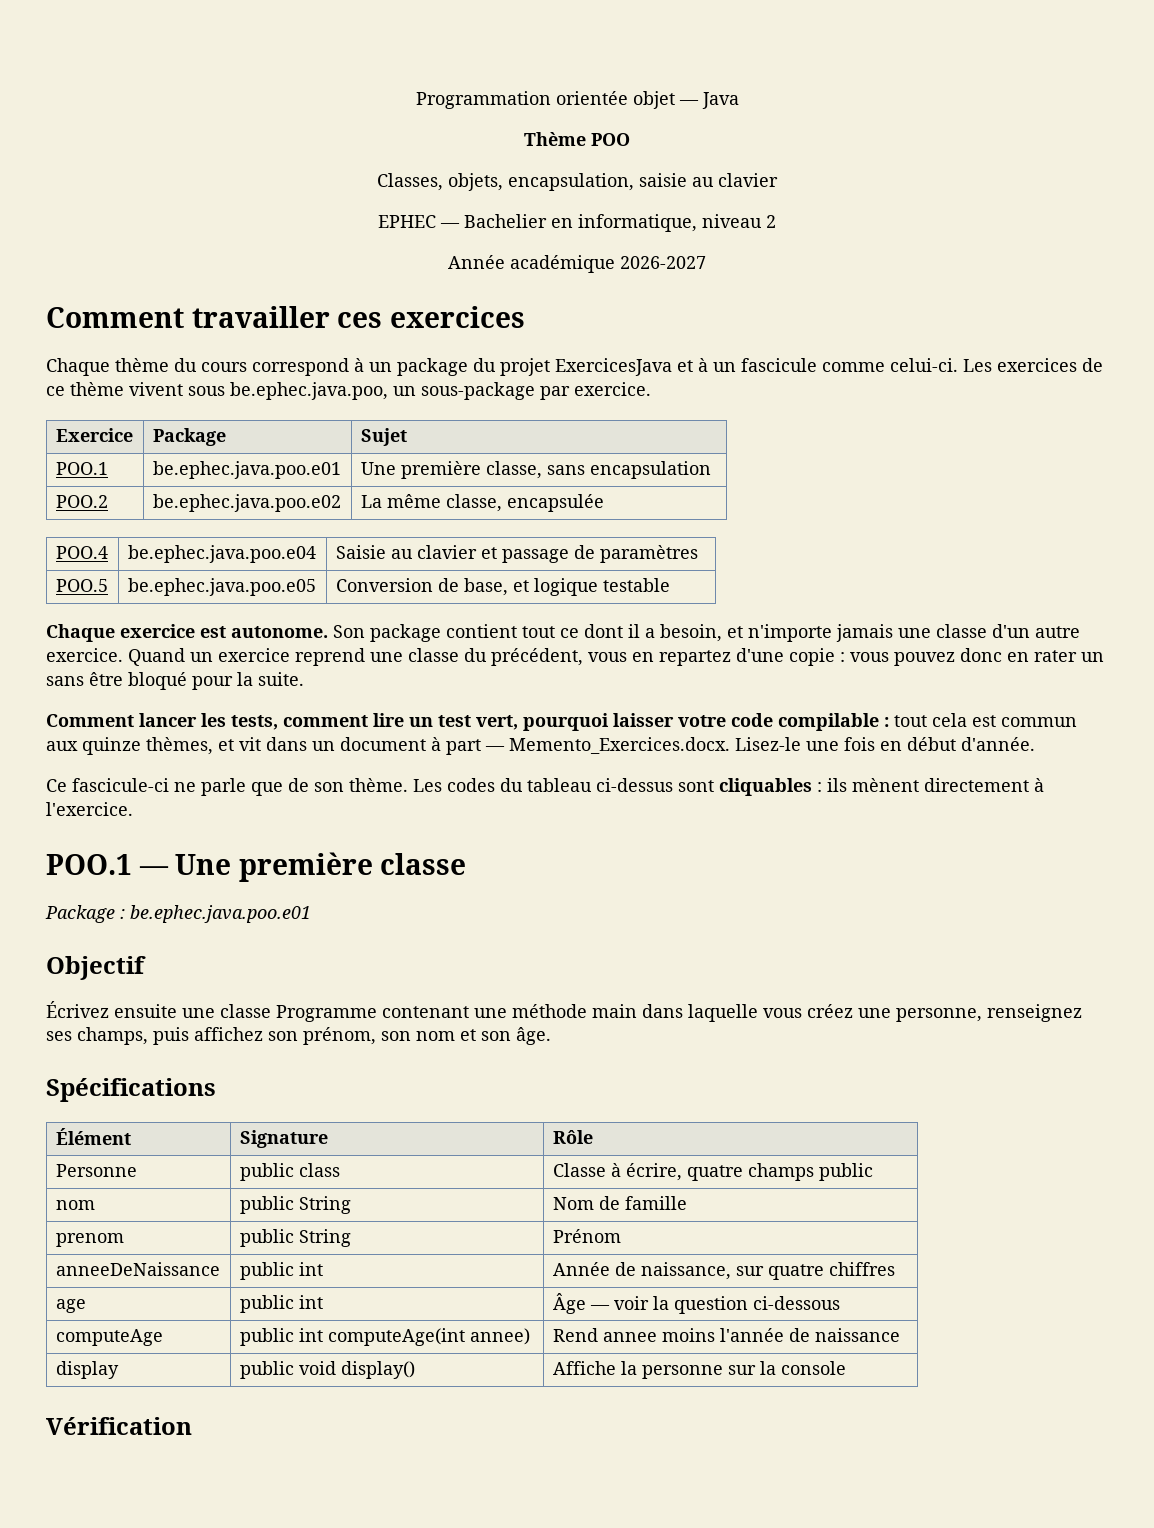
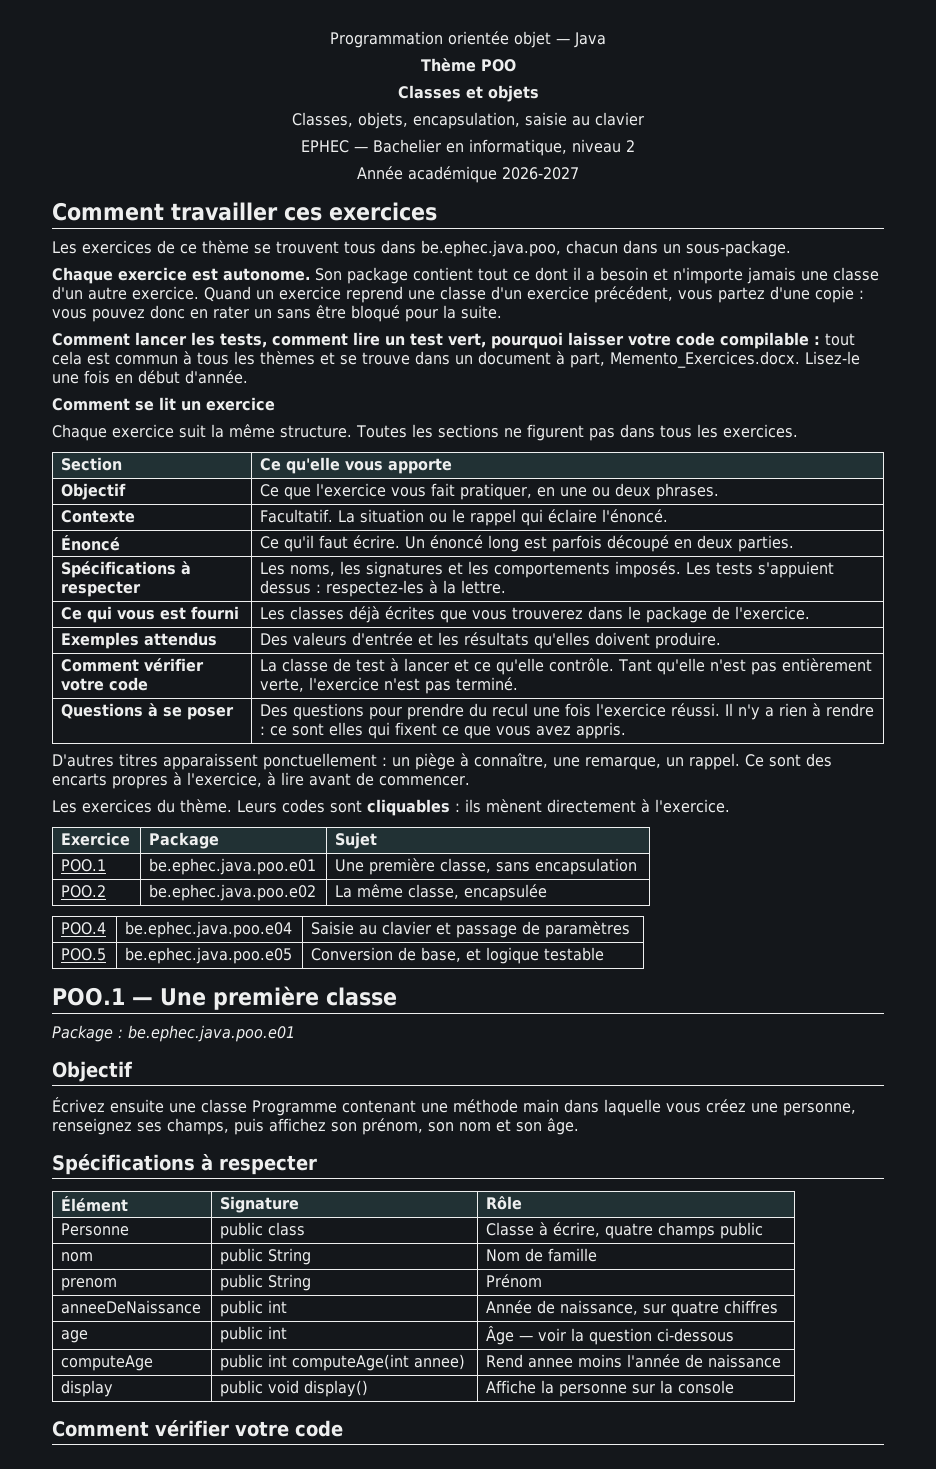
(630, 139) none -> [397,85,539,102] // Classes et objets
[46,358,958,376] Chaque thème du cours correspond à un package du projet ExercicesJava et à un fascicule comme celui-ci. -> (437, 211) none
[129,382,651,400] vivent sous be.ephec.java.poo, un sous-package par exercice. -> [254,240,791,257] [52,267,879,284] [52,286,864,303] [52,305,502,322] [52,332,855,349] [52,351,860,368] [52,370,248,384] [52,397,275,411] [52,424,798,441] [61,457,123,471] [260,457,453,474] [61,483,127,500] [260,483,720,500] [61,510,136,523] [260,509,669,526] [61,535,121,551] [260,535,795,552] [61,561,192,578] [61,581,142,597] [260,561,835,578] [260,580,507,597] [61,606,240,623] [260,606,811,623] [61,632,218,649] [260,632,722,649] [61,658,205,672] [61,677,149,691] [260,658,873,675] [260,677,519,694] [61,703,235,720] [260,703,875,720] [260,722,627,739] [52,753,832,770] [52,772,470,789] [52,799,730,816] se trouvent tous dans be.ephec.java.poo, chacun dans un sous-package. // Chaque exercice est autonome. Son package contient tout ce dont il a besoin et n'importe jamais une classe d'un autre exercice. Quand un exercice reprend une classe d'un exercice précédent, vous partez d'une copie : vous pouvez donc en rater un sans être bloqué pour la suite. // Comment lancer les tests, comment lire un test vert, pourquoi laisser votre code compilable : tout cela est commun à tous les thèmes et se trouve dans un document à part, Memento_Exercices.docx. Lisez-le une fois en début d'année. // Comment se lit un exercice // Chaque exercice suit la même structure. Toutes les sections ne figurent pas dans tous les exercices. // Section | Ce qu'elle vous apporte // Objectif | Ce que l'exercice vous fait pratiquer, en une ou deux phrases. // Contexte | Facultatif. La situation ou le rappel qui éclaire l'énoncé. // Énoncé | Ce qu'il faut écrire. Un énoncé long est parfois découpé en deux parties. // Spécifications à respecter | Les noms, les signatures et les comportements imposés. Les tests s'appuient dessus : respectez-les à la lettre. // Ce qui vous est fourni | Les classes déjà écrites que vous trouverez dans le package de l'exercice. // Exemples attendus | Des valeurs d'entrée et les résultats qu'elles doivent produire. // Comment vérifier votre code | La classe de test à lancer et ce qu'elle contrôle. Tant qu'elle n'est pas entièrement verte, l'exercice n'est pas terminé. // Questions à se poser | Des questions pour prendre du recul une fois l'exercice réussi. Il n'y a rien à rendre : ce sont elles qui fixent ce que vous avez appris. // D'autres titres apparaissent ponctuellement : un piège à connaître, une remarque, un rappel. Ce sont des encarts propres à l'exercice, à lire avant de commencer. // Les exercices du thème. Leurs codes sont cliquables : ils mènent directement à l'exercice.
[46,624,1080,642] [46,648,1104,666] [46,672,304,690] [46,713,1077,731] [46,737,1035,755] [46,778,1044,796] [46,802,133,816] // Chaque exercice est autonome. Son package contient tout ce dont il a besoin, et n'importe jamais une classe d'un autre exercice. Quand un exercice reprend une classe du précédent, vous en repartez d'une copie : vous pouvez donc en rater un sans être bloqué pour la suite. // Comment lancer les tests, comment lire un test vert, pourquoi laisser votre code compilable : tout cela est commun aux quinze thèmes, et vit dans un document à part — Memento_Exercices.docx. Lisez-le une fois en début d'année. // Ce fascicule-ci ne parle que de son thème. Les codes du tableau ci-dessus sont cliquables : ils mènent directement à l'exercice. -> (605, 954) none
(216, 1090) none -> [201,1154,317,1175] à respecter
[46,1417,192,1435] Vérification -> [52,1420,343,1437] Comment vérifier votre code

